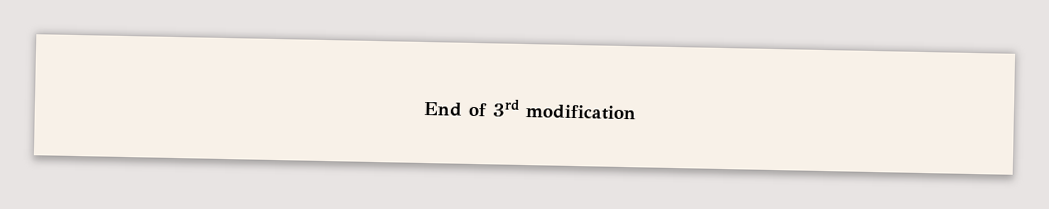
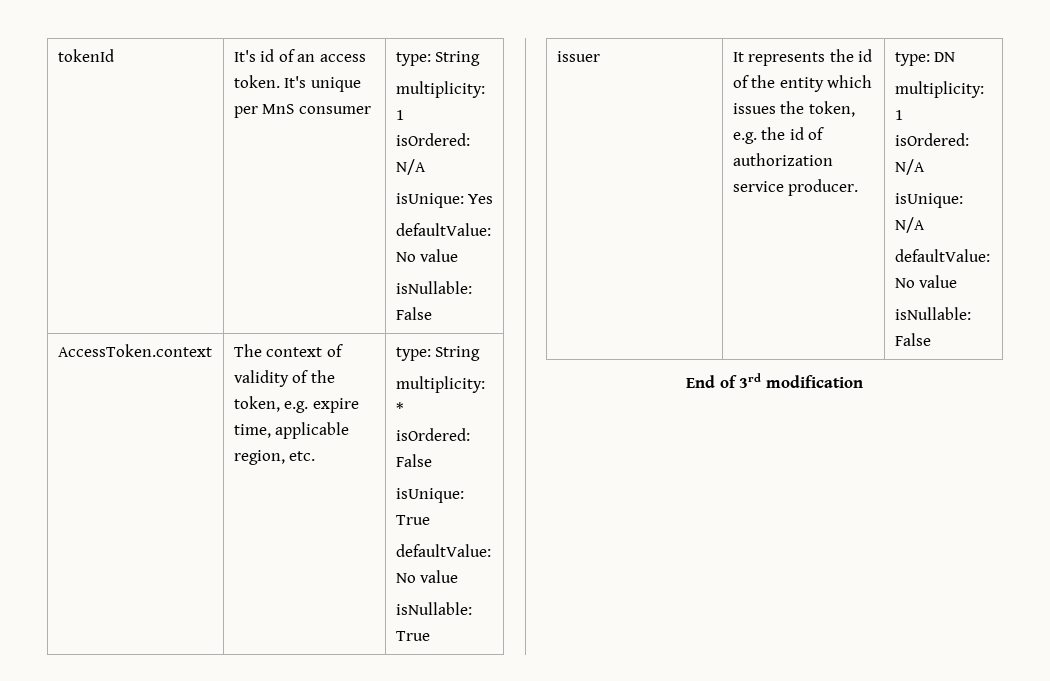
(423, 109) none -> [57,49,114,62] [233,49,366,62] [233,75,361,92] [233,104,371,118] [395,51,481,66] [395,81,485,98] [395,110,404,120] [395,133,470,146] [395,159,426,175] [395,193,494,208] [395,223,491,236] [395,249,459,262] [395,281,472,294] [395,307,432,320] [57,344,212,357] [233,344,343,357] [233,370,335,387] [233,396,359,413] [233,422,350,439] [233,450,316,465] [395,346,481,361] [395,376,485,393] [395,402,404,415] [395,428,470,441] [395,454,432,467] [395,488,464,503] [395,515,430,525] [395,544,491,557] [395,570,459,583] [395,602,472,615] [395,631,430,641] [556,51,600,62] [732,49,873,66] [732,75,873,92] [732,101,855,117] [732,127,825,144] [732,153,833,166] [732,179,859,196] [894,52,956,66] [894,81,984,98] [894,110,903,120] [894,133,969,146] [894,159,925,175] [894,193,963,208] [894,217,925,233] [894,249,990,262] [894,275,958,288] [894,307,971,320] [894,333,931,346] tokenId | It's id of an access token. It's unique per MnS consumer | type: String // multiplicity: 1 // isOrdered: N/A // isUnique: Yes // defaultValue: No value // isNullable: False // AccessToken.context | The context of validity of the token, e.g. expire time, applicable region, etc. | type: String // multiplicity: * // isOrdered: False // isUnique: True // defaultValue: No value // isNullable: True // issuer | It represents the id of the entity which issues the token, e.g. the id of authorization service producer. | type: DN // multiplicity: 1 // isOrdered: N/A // isUnique: N/A // defaultValue: No value // isNullable: False //

